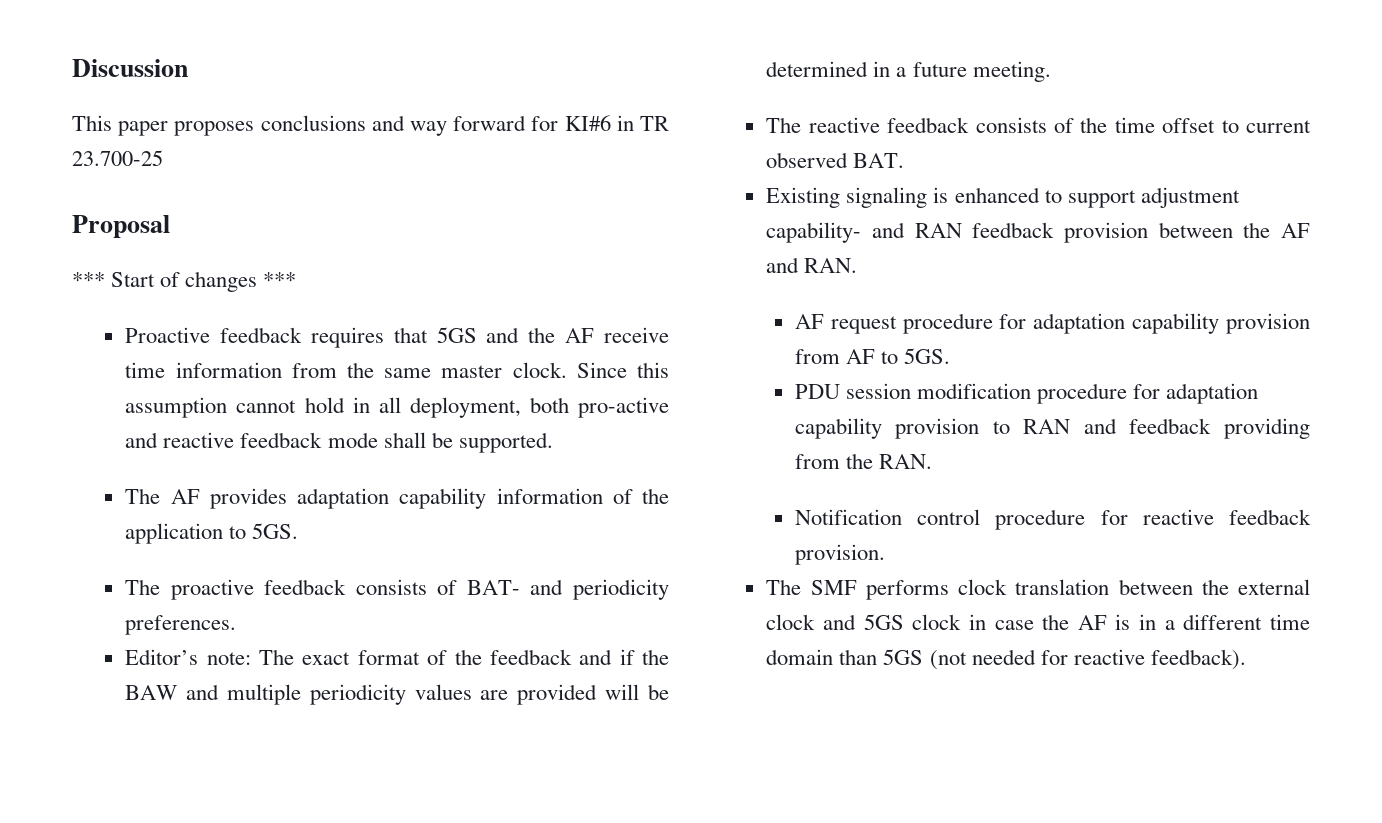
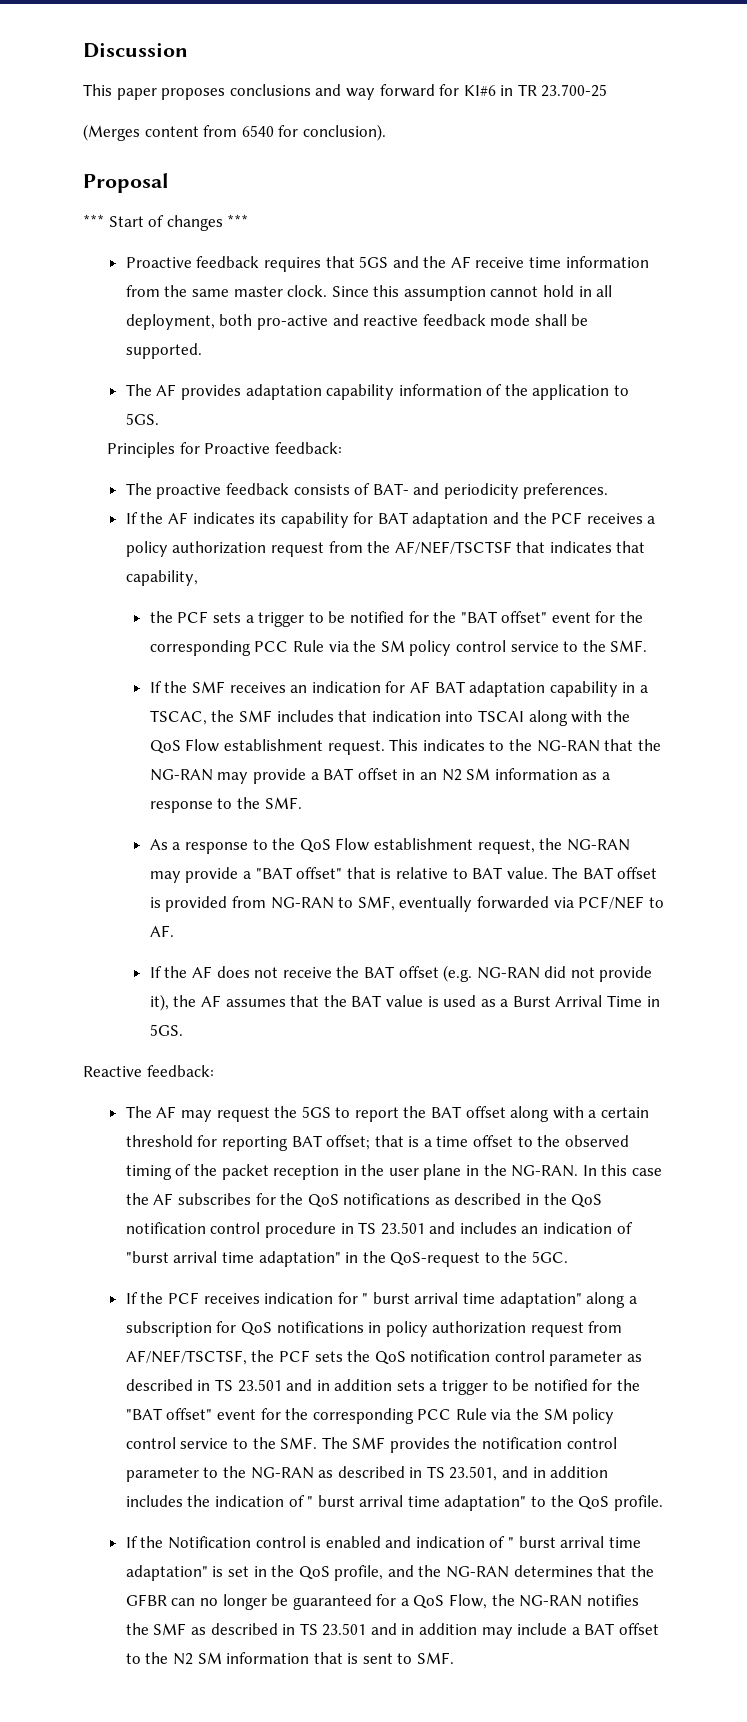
(163, 158) none -> [83,124,386,141] // (Merges content from 6540 for conclusion).
(299, 531) none -> [107,442,342,458] // Principles for Proactive feedback:
[125,649,669,665] [125,684,669,705] [766,61,1051,82] [766,117,1311,133] [766,152,905,168] [766,187,1240,208] [766,222,1310,243] [766,257,858,273] [794,313,1310,334] [794,348,951,364] [794,383,1259,404] [794,418,1310,439] [794,453,933,469] [794,509,1311,530] [794,544,885,565] [766,579,1310,600] [766,614,1311,630] [766,649,1246,670] Editor’s note: The exact format of the feedback and if the BAW and multiple periodicity values are provided will be determined in a future meeting. // The reactive feedback consists of the time offset to current observed BAT. // Existing signaling is enhanced to support adjustment capability- and RAN feedback provision between the AF and RAN. // AF request procedure for adaptation capability provision from AF to 5GS. // PDU session modification procedure for adaptation capability provision to RAN and feedback providing from the RAN. // Notification control procedure for reactive feedback provision. // The SMF performs clock translation between the external clock and 5GS clock in case the AF is in a different time domain than 5GS (not needed for reactive feedback). -> [125,512,656,528] [125,541,646,557] [125,570,198,586] [149,611,644,627] [149,640,648,656] [149,681,648,697] [149,710,630,726] [149,739,661,755] [149,768,610,784] [149,797,302,813] [149,838,630,854] [149,867,658,883] [149,896,664,912] [149,925,174,937] [149,965,653,982] [149,994,660,1011] [149,1024,183,1036] [83,1065,214,1077] [125,1106,650,1122] [125,1135,629,1151] [125,1164,663,1180] [125,1193,603,1208] [125,1222,633,1238] [125,1251,569,1267] [125,1292,637,1308] [125,1321,623,1337] [125,1350,643,1366] [125,1379,641,1395] [125,1408,615,1424] [125,1437,617,1453] [125,1466,609,1482] [125,1495,663,1511] [125,1536,641,1549] [125,1565,654,1581] [125,1594,639,1610] [125,1623,660,1639] [125,1652,455,1665] If the AF indicates its capability for BAT adaptation and the PCF receives a policy authorization request from the AF/NEF/TSCTSF that indicates that capability, // the PCF sets a trigger to be notified for the "BAT offset" event for the corresponding PCC Rule via the SM policy control service to the SMF. // If the SMF receives an indication for AF BAT adaptation capability in a TSCAC, the SMF includes that indication into TSCAI along with the QoS Flow establishment request. This indicates to the NG-RAN that the NG-RAN may provide a BAT offset in an N2 SM information as a response to the SMF. // As a response to the QoS Flow establishment request, the NG-RAN may provide a "BAT offset" that is relative to BAT value. The BAT offset is provided from NG-RAN to SMF, eventually forwarded via PCF/NEF to AF. // If the AF does not receive the BAT offset (e.g. NG-RAN did not provide it), the AF assumes that the BAT value is used as a Burst Arrival Time in 5GS. // Reactive feedback: // The AF may request the 5GS to report the BAT offset along with a certain threshold for reporting BAT offset; that is a time offset to the observed timing of the packet reception in the user plane in the NG-RAN. In this case the AF subscribes for the QoS notifications as described in the QoS notification control procedure in TS 23.501 and includes an indication of "burst arrival time adaptation" in the QoS-request to the 5GC. // If the PCF receives indication for " burst arrival time adaptation" along a subscription for QoS notifications in policy authorization request from AF/NEF/TSCTSF, the PCF sets the QoS notification control parameter as described in TS 23.501 and in addition sets a trigger to be notified for the "BAT offset" event for the corresponding PCC Rule via the SM policy control service to the SMF. The SMF provides the notification control parameter to the NG-RAN as described in TS 23.501, and in addition includes the indication of " burst arrival time adaptation" to the QoS profile. // If the Notification control is enabled and indication of " burst arrival time adaptation" is set in the QoS profile, and the NG-RAN determines that the GFBR can no longer be guaranteed for a QoS Flow, the NG-RAN notifies the SMF as described in TS 23.501 and in addition may include a BAT offset to the N2 SM information that is sent to SMF.

